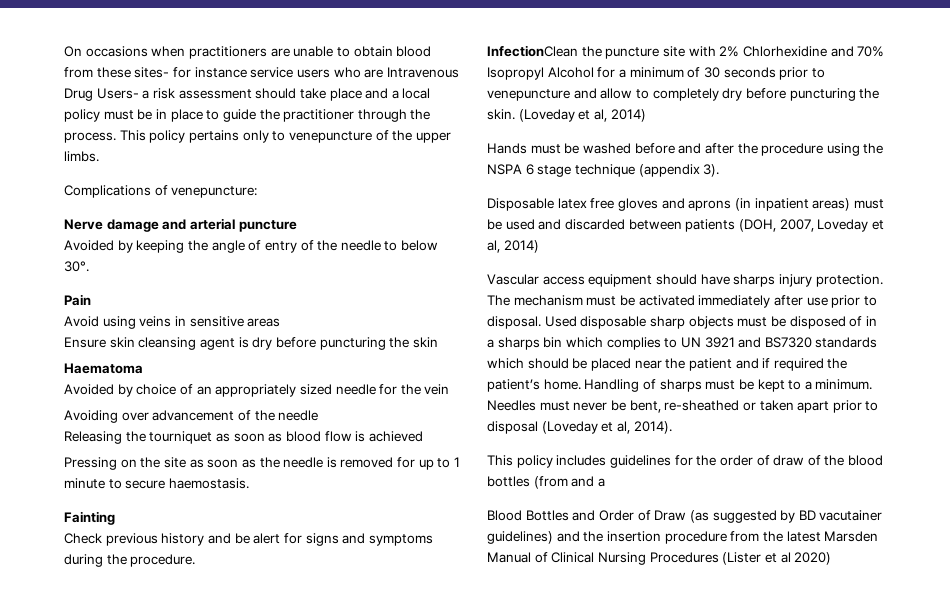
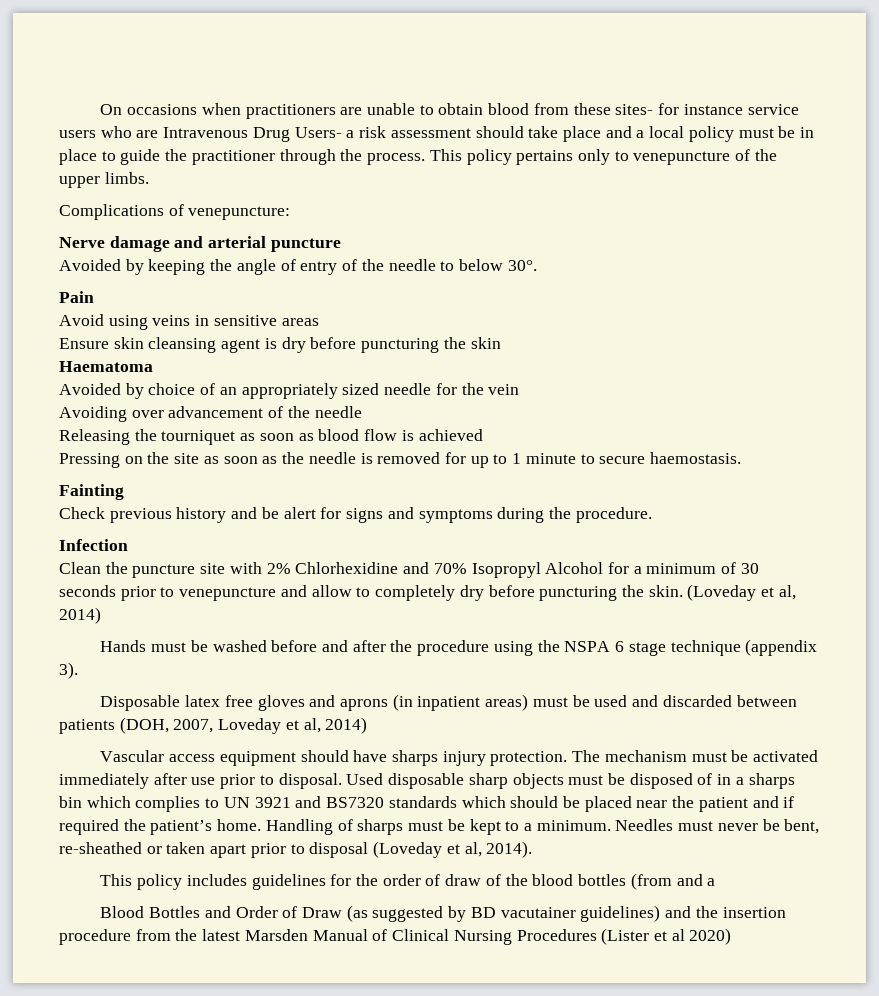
[487,45,578,57] InfectionClean -> [59,539,128,551] [59,562,101,574] Infection // Clean

